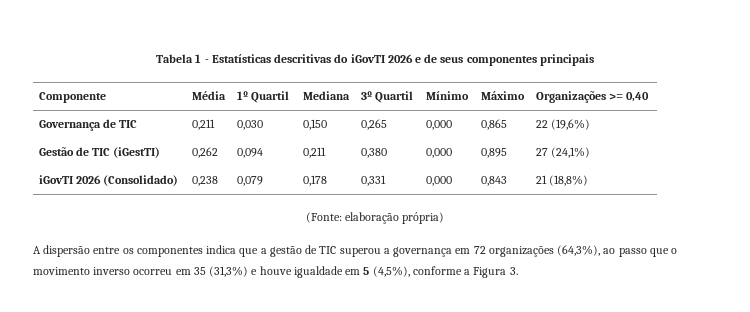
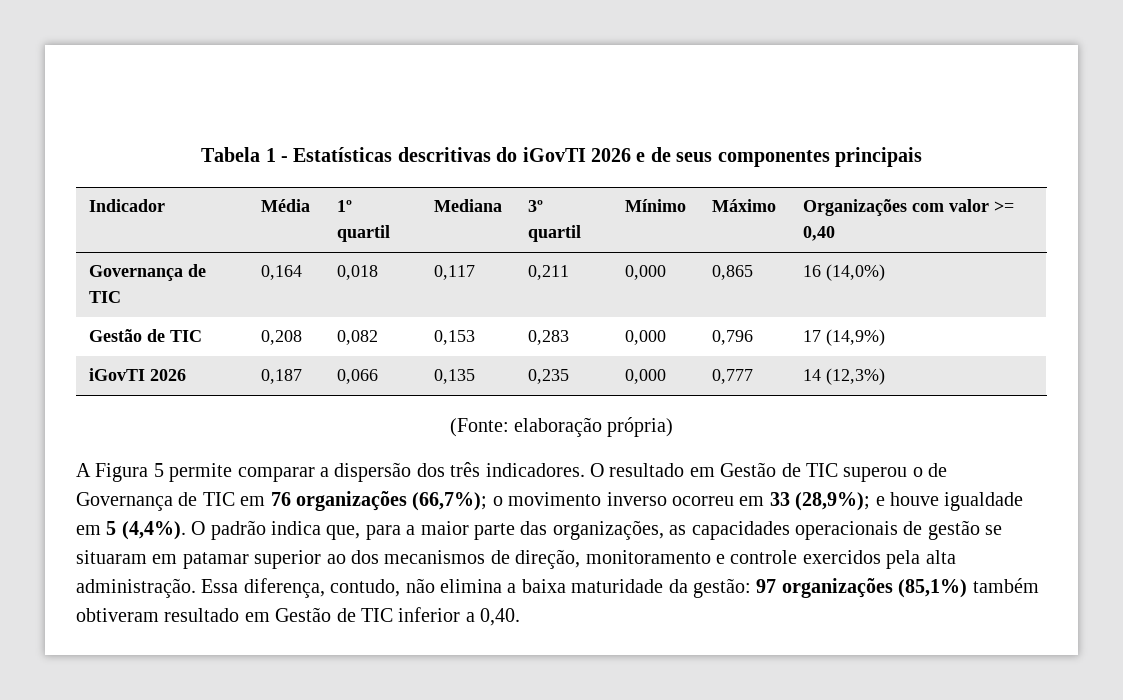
[38,92,106,103] Componente -> [88,199,165,212] Indicador
[250,91,289,103] Quartil -> [336,225,390,242] quartil
[374,91,413,103] Quartil -> [527,225,581,242] quartil
(606, 97) none -> [911,199,989,212] com valor
[191,119,215,130] [236,120,263,130] [302,119,327,130] [360,119,387,130] 0,211 | 0,030 | 0,150 | 0,265 -> [260,265,302,280] [336,265,378,280] [433,265,475,280] [527,265,569,280] 0,164 | 0,018 | 0,117 | 0,211
[535,119,590,130] [38,147,161,158] [191,147,218,158] [236,148,263,158] [302,147,326,158] [360,148,387,158] [425,148,452,158] [480,148,507,158] [535,147,590,158] [38,175,179,186] [191,176,218,186] [236,176,263,186] [302,175,327,186] [360,175,386,186] [425,176,452,186] [480,176,507,186] [535,175,588,186] [305,212,445,224] [33,245,669,257] 22 (19,6%) // Gestão de TIC (iGestTI) | 0,262 | 0,094 | 0,211 | 0,380 | 0,000 | 0,895 | 27 (24,1%) // iGovTI 2026 (Consolidado) | 0,238 | 0,079 | 0,178 | 0,331 | 0,000 | 0,843 | 21 (18,8%) // (Fonte: elaboração própria) // A dispersão entre os componentes indica que a gestão de TIC superou a governança em 72 organizações (64,3%), ao passo que -> [802,264,885,281] [88,329,202,342] [260,330,302,345] [336,330,378,345] [433,330,475,345] [527,330,569,345] [624,330,666,345] [711,330,753,345] [802,329,885,346] [88,368,186,381] [260,369,302,384] [336,369,378,384] [433,369,475,384] [527,369,569,384] [624,369,666,384] [711,369,753,384] [802,368,885,385] [449,417,674,437] [76,462,948,482] [76,491,488,511] 16 (14,0%) // Gestão de TIC | 0,208 | 0,082 | 0,153 | 0,283 | 0,000 | 0,796 | 17 (14,9%) // iGovTI 2026 | 0,187 | 0,066 | 0,135 | 0,235 | 0,000 | 0,777 | 14 (12,3%) // (Fonte: elaboração própria) // A Figura 5 permite comparar a dispersão dos três indicadores. O resultado em Gestão de TIC superou o de Governança de TIC em 76 organizações (66,7%);
[193,266,249,277] 35 (31,3%) -> [769,492,871,511] 33 (28,9%);
[372,266,518,278] (4,5%), conforme a Figura 3. -> [121,520,1003,540] [76,549,956,569] [76,578,1039,598] [76,607,521,626] (4,4%). O padrão indica que, para a maior parte das organizações, as capacidades operacionais de gestão se situaram em patamar superior ao dos mecanismos de direção, monitoramento e controle exercidos pela alta administração. Essa diferença, contudo, não elimina a baixa maturidade da gestão: 97 organizações (85,1%) também obtiveram resultado em Gestão de TIC inferior a 0,40.

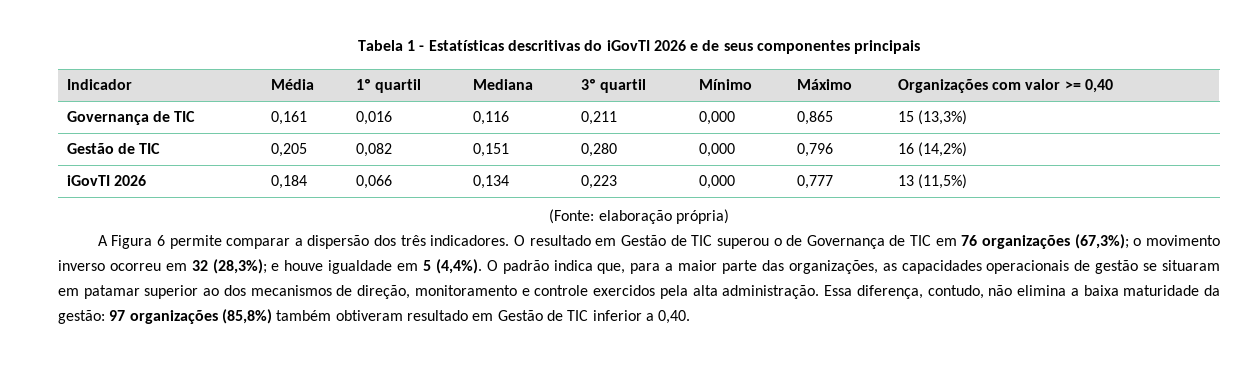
[260,265,302,280] [336,265,378,280] [433,265,475,280] 0,164 | 0,018 | 0,117 -> [270,111,307,125] [355,111,392,125] [472,111,509,125] 0,161 | 0,016 | 0,116
[802,264,885,281] 16 (14,0%) -> [897,110,968,125] 15 (13,3%)
[260,330,302,345] 0,208 -> [270,143,307,157] 0,205
[433,330,475,345] [527,330,569,345] 0,153 | 0,283 -> [472,143,509,157] [580,143,617,157] 0,151 | 0,280
[802,329,885,346] 17 (14,9%) -> [897,142,968,157] 16 (14,2%)
[260,369,302,384] 0,187 -> [270,175,307,189] 0,184
[433,369,475,384] [527,369,569,384] 0,135 | 0,235 -> [472,175,509,189] [580,175,617,189] 0,134 | 0,223
[802,368,885,385] 14 (12,3%) -> [897,174,968,189] 13 (11,5%)
[153,463,164,477] 5 -> [156,235,165,246] 6
[412,492,488,511] (66,7%); -> [1074,234,1129,249] (67,3%);
[769,492,871,511] 33 (28,9%); -> [191,259,267,274] 32 (28,3%);
[898,579,968,598] (85,1%) -> [221,309,272,324] (85,8%)

